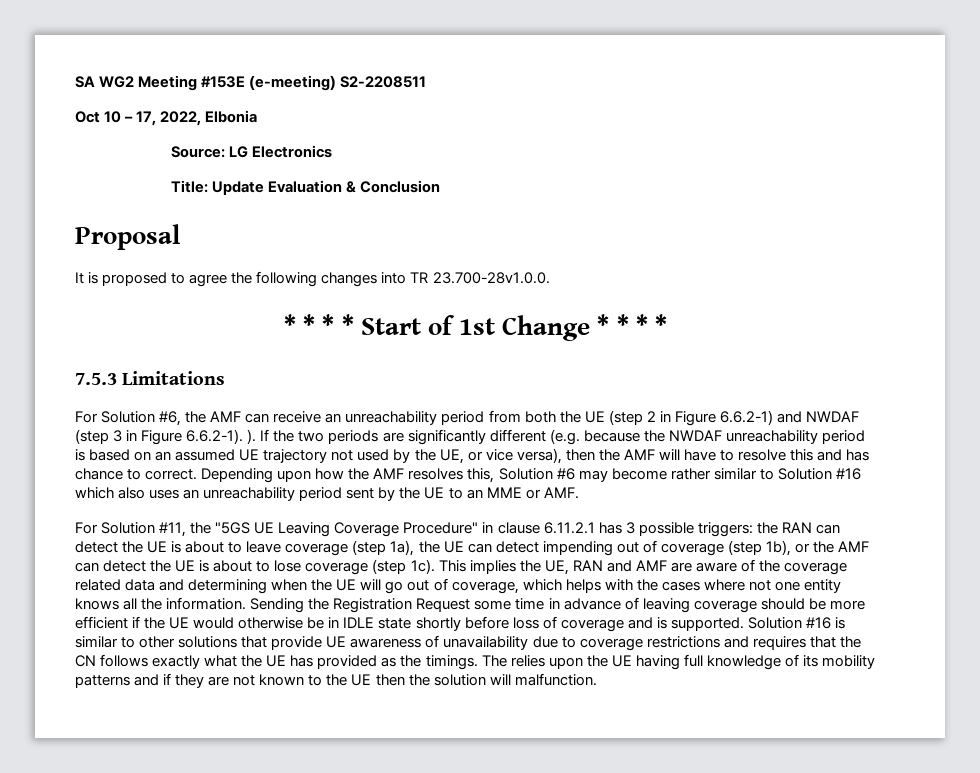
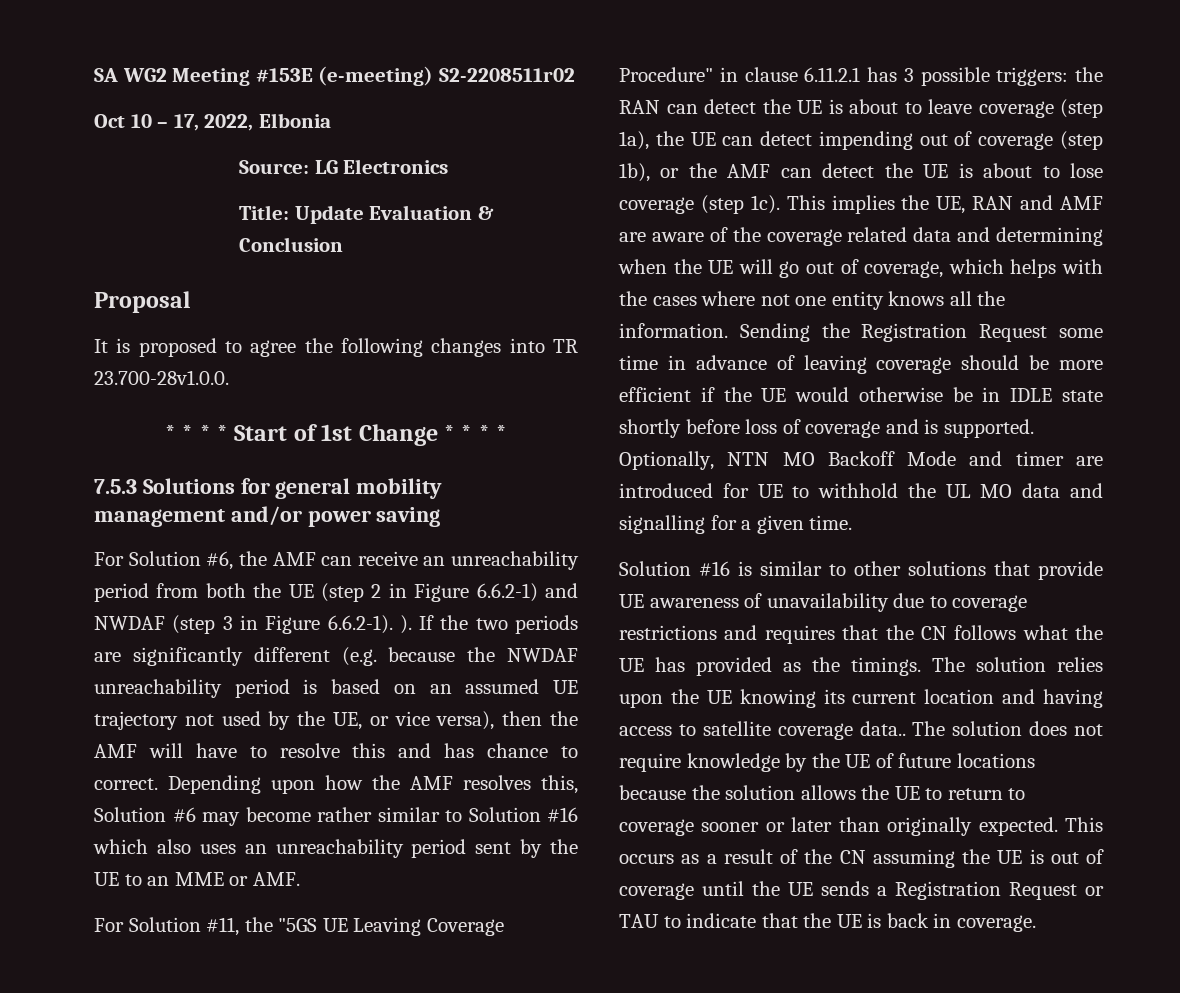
[340,76,427,88] S2-2208511 -> [438,68,575,82] S2-2208511r02
[122,371,226,385] Limitations -> [142,478,443,499] [94,506,441,527] Solutions for general mobility management and/or power saving
(744, 624) none -> [619,451,1103,470] [619,483,1103,498] [619,515,853,534] Optionally, NTN MO Backoff Mode and timer are introduced for UE to withhold the UL MO data and signalling for a given time. //
[152,655,201,669] exactly -> (1017, 632) none
(507, 661) none -> [976,657,1046,672] solution
[635,654,876,670] [75,673,597,688] having full knowledge of its mobility patterns and if they are not known to the UE then the solution will malfunction. -> [739,689,1103,708] [619,721,1103,740] [619,753,1035,772] [619,785,1026,800] [619,817,1103,836] [619,849,1104,868] [619,881,1104,900] [619,913,1036,932] knowing its current location and having access to satellite coverage data.. The solution does not require knowledge by the UE of future locations because the solution allows the UE to return to coverage sooner or later than originally expected. This occurs as a result of the CN assuming the UE is out of coverage until the UE sends a Registration Request or TAU to indicate that the UE is back in coverage.

